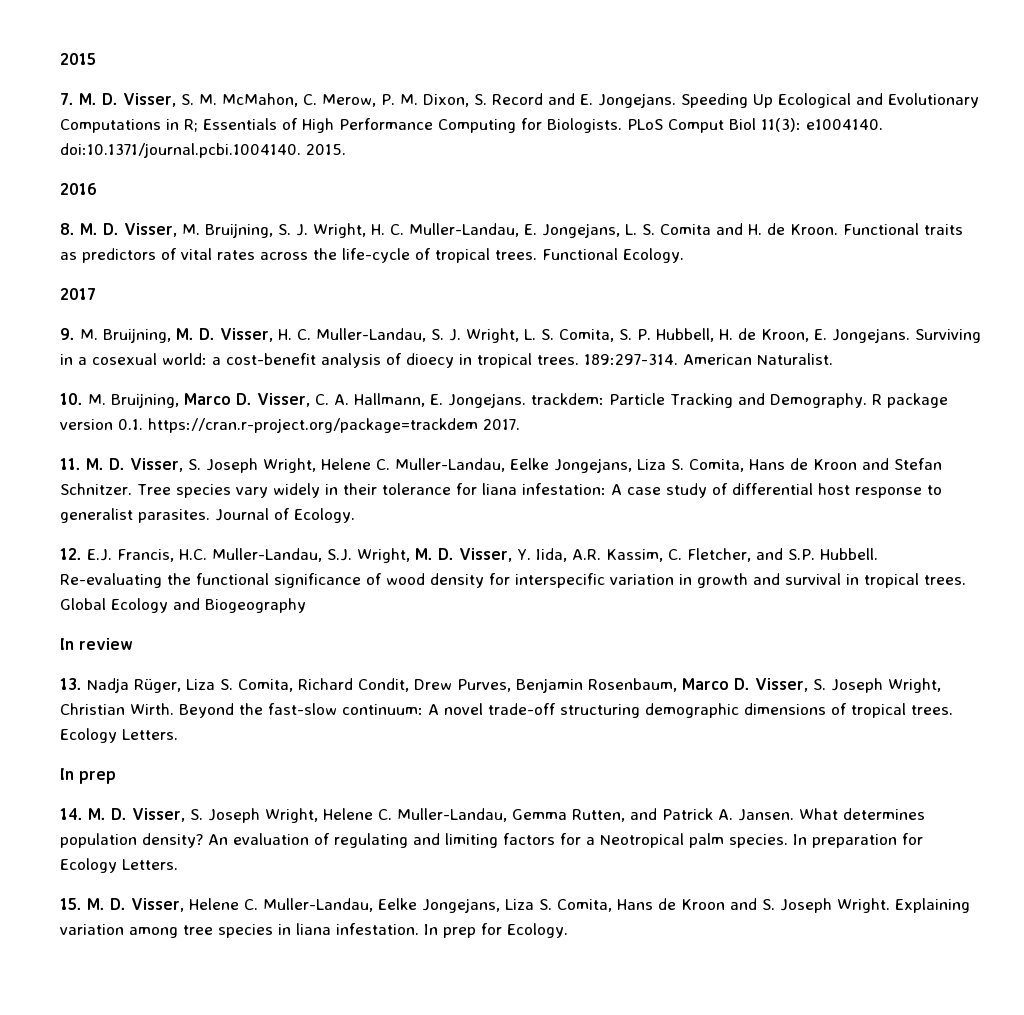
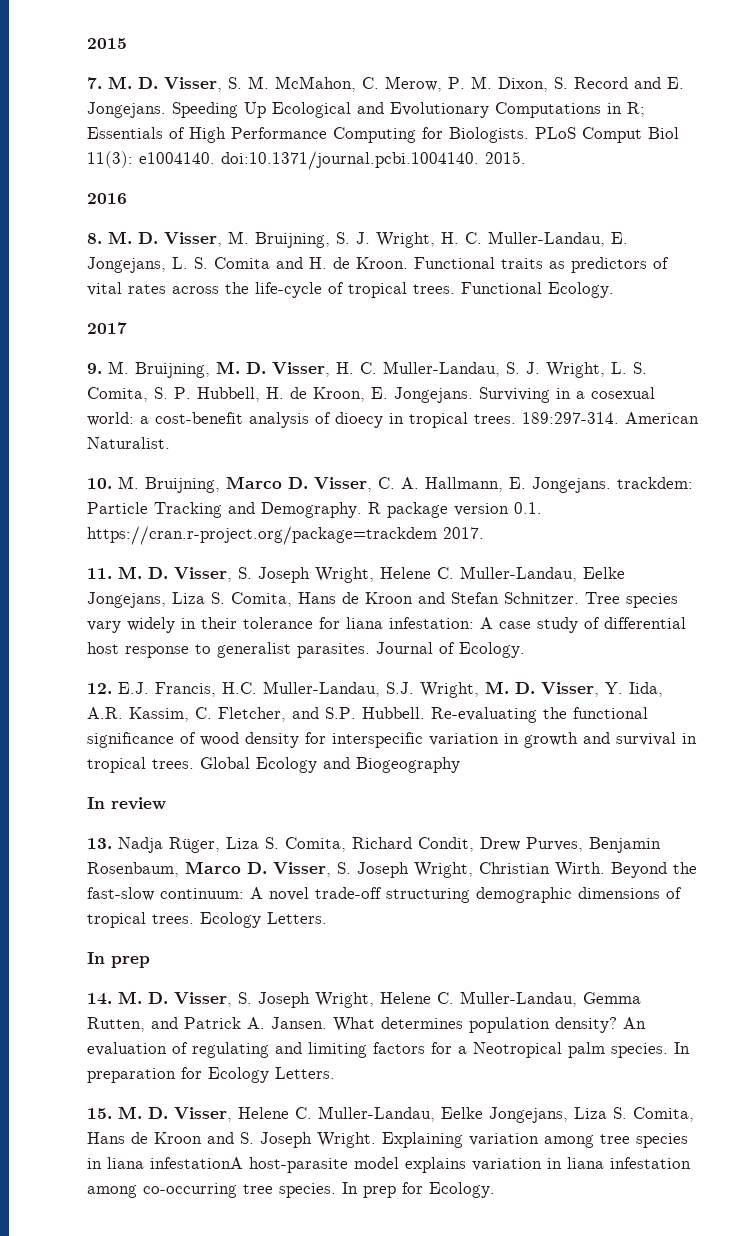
[336,923,419,935] infestation. -> [150,1157,691,1173] [87,1183,336,1198] infestationA host-parasite model explains variation in liana infestation among co-occurring tree species.

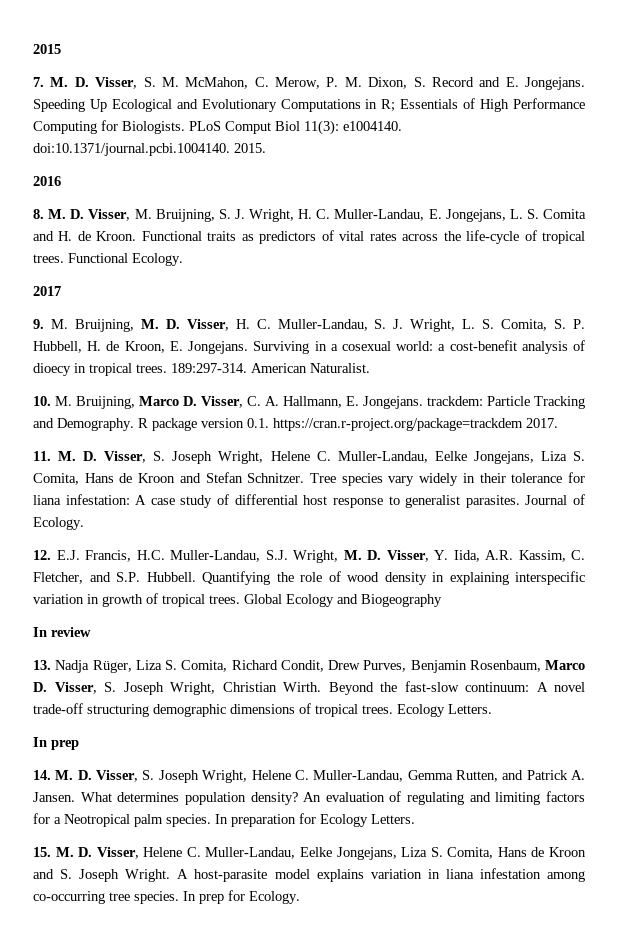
[431,707,648,723] [87,732,174,748] Re-evaluating the functional significance -> [202,571,322,585] Quantifying the role
[305,732,326,744] for -> [432,572,509,585] in explaining
[583,732,697,746] and survival in -> [146,593,158,604] of
[382,1132,688,1148] [87,1157,243,1169] Explaining variation among tree species in liana infestationA -> [177,869,189,879] A

